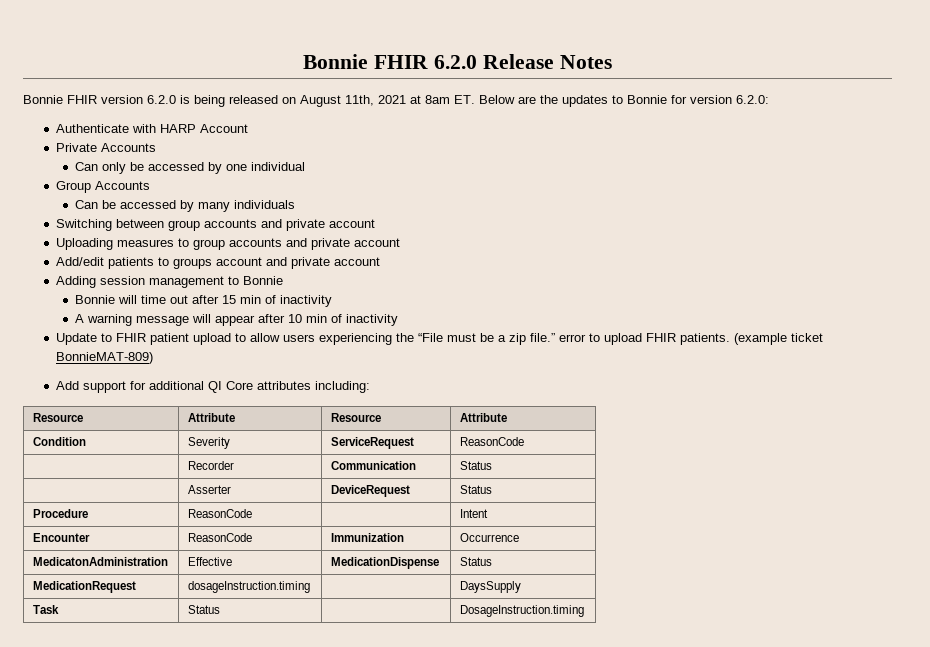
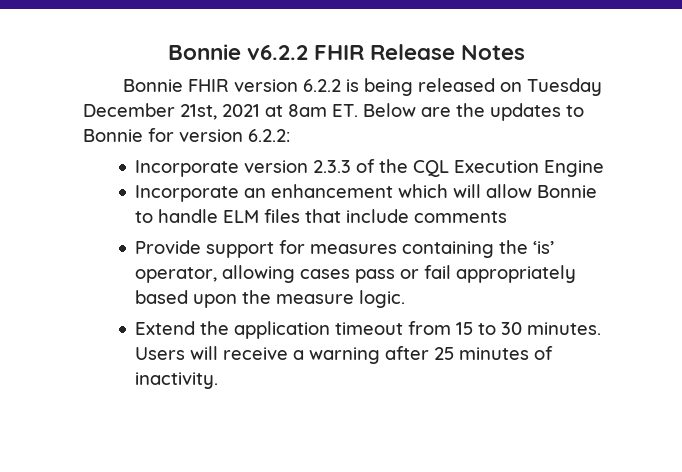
[303,54,477,69] Bonnie FHIR 6.2.0 -> [167,44,364,60] Bonnie v6.2.2 FHIR
[147,95,176,104] 6.2.0 -> [302,79,341,92] 6.2.2
[300,95,374,107] August 11th, -> [526,78,602,96] [83,103,217,120] Tuesday December 21st,
[736,95,769,104] [55,124,248,133] [55,143,156,152] [74,162,305,174] [55,181,150,193] [74,200,295,212] [55,219,375,231] [55,238,400,250] [55,257,380,269] [55,276,283,288] [74,295,332,307] [74,314,398,326] [55,333,823,345] [55,352,153,364] [55,381,370,393] [32,413,83,422] [187,413,235,422] [330,413,381,422] [459,413,507,422] [32,437,86,446] [187,437,230,449] [330,437,414,449] [459,437,524,446] [187,461,234,470] [330,461,416,470] [459,461,492,470] [187,485,231,494] [330,485,410,497] [459,485,492,494] [32,509,88,518] [187,509,252,518] [459,509,488,518] [32,533,90,542] [187,533,252,542] [330,533,404,542] [459,533,519,542] [32,557,168,566] [187,557,232,566] [330,557,439,569] [459,557,492,566] [32,581,136,593] [187,581,310,593] [459,581,521,593] [32,605,59,614] [187,605,220,614] [459,605,584,617] 6.2.0: // Authenticate with HARP Account // Private Accounts // Can only be accessed by one individual // Group Accounts // Can be accessed by many individuals // Switching between group accounts and private account // Uploading measures to group accounts and private account // Add/edit patients to groups account and private account // Adding session management to Bonnie // Bonnie will time out after 15 min of inactivity // A warning message will appear after 10 min of inactivity // Update to FHIR patient upload to allow users experiencing the “File must be a zip file.” error to upload FHIR patients. (example ticket BonnieMAT-809) // Add support for additional QI Core attributes including: // Resource | Attribute | Resource | Attribute // Condition | Severity | ServiceRequest | ReasonCode // | Recorder | Communication | Status // | Asserter | DeviceRequest | Status // Procedure | ReasonCode | | Intent // Encounter | ReasonCode | Immunization | Occurrence // MedicatonAdministration | Effective | MedicationDispense | Status // MedicationRequest | dosageInstruction.timing | | DaysSupply // Task | Status | | DosageInstruction.timing -> [248,129,290,142] [135,159,605,177] [135,184,598,202] [135,209,508,223] [135,240,555,258] [135,265,577,283] [135,290,406,308] [135,321,602,339] [135,346,554,364] [135,372,219,389] 6.2.2: // Incorporate version 2.3.3 of the CQL Execution Engine // Incorporate an enhancement which will allow Bonnie to handle ELM files that include comments // Provide support for measures containing the ‘is’ operator, allowing cases pass or fail appropriately based upon the measure logic. // Extend the application timeout from 15 to 30 minutes. Users will receive a warning after 25 minutes of inactivity.

